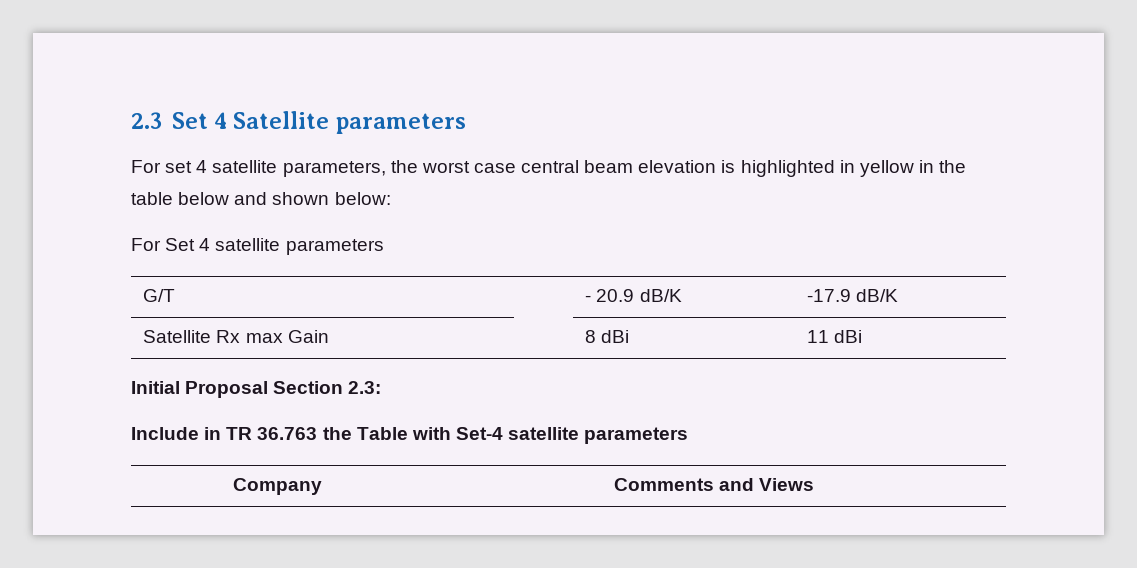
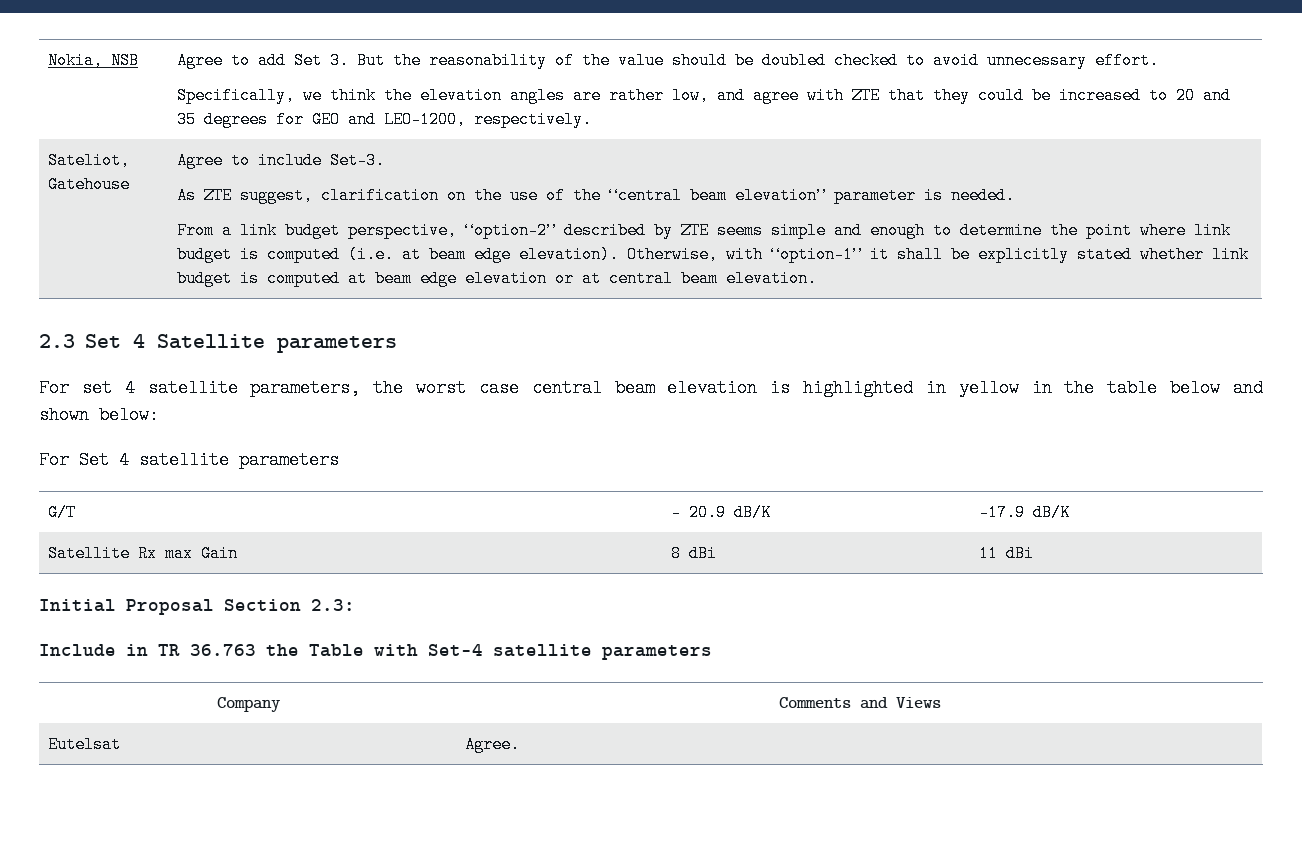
(131, 120) none -> [47,52,139,69] [176,52,1159,69] [176,87,1231,104] [176,111,592,128] [47,152,130,169] [47,176,130,193] [176,152,385,169] [176,187,1015,204] [176,222,1231,239] [176,246,1249,263] [176,270,817,287] Nokia, NSB | Agree to add Set 3. But the reasonability of the value should be doubled checked to avoid unnecessary effort. // Specifically, we think the elevation angles are rather low, and agree with ZTE that they could be increased to 20 and 35 degrees for GEO and LEO-1200, respectively. // Sateliot, Gatehouse | Agree to include Set-3. // As ZTE suggest, clarification on the use of the “central beam elevation” parameter is needed. // From a link budget perspective, “option-2” described by ZTE seems simple and enough to determine the point where link budget is computed (i.e. at beam edge elevation). Otherwise, with “option-1” it shall be explicitly stated whether link budget is computed at beam edge elevation or at central beam elevation. //
(815, 484) none -> [47,736,121,753] [464,736,520,753] // Eutelsat | Agree.

